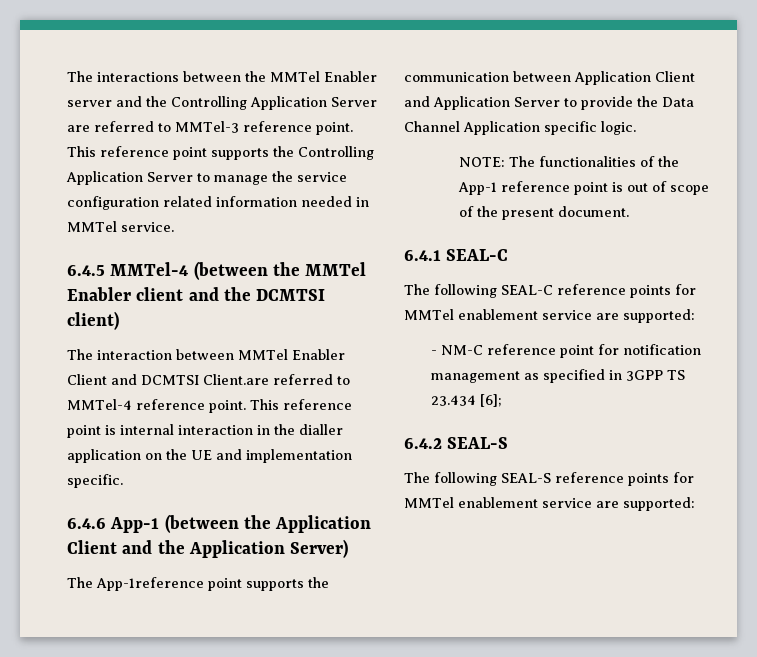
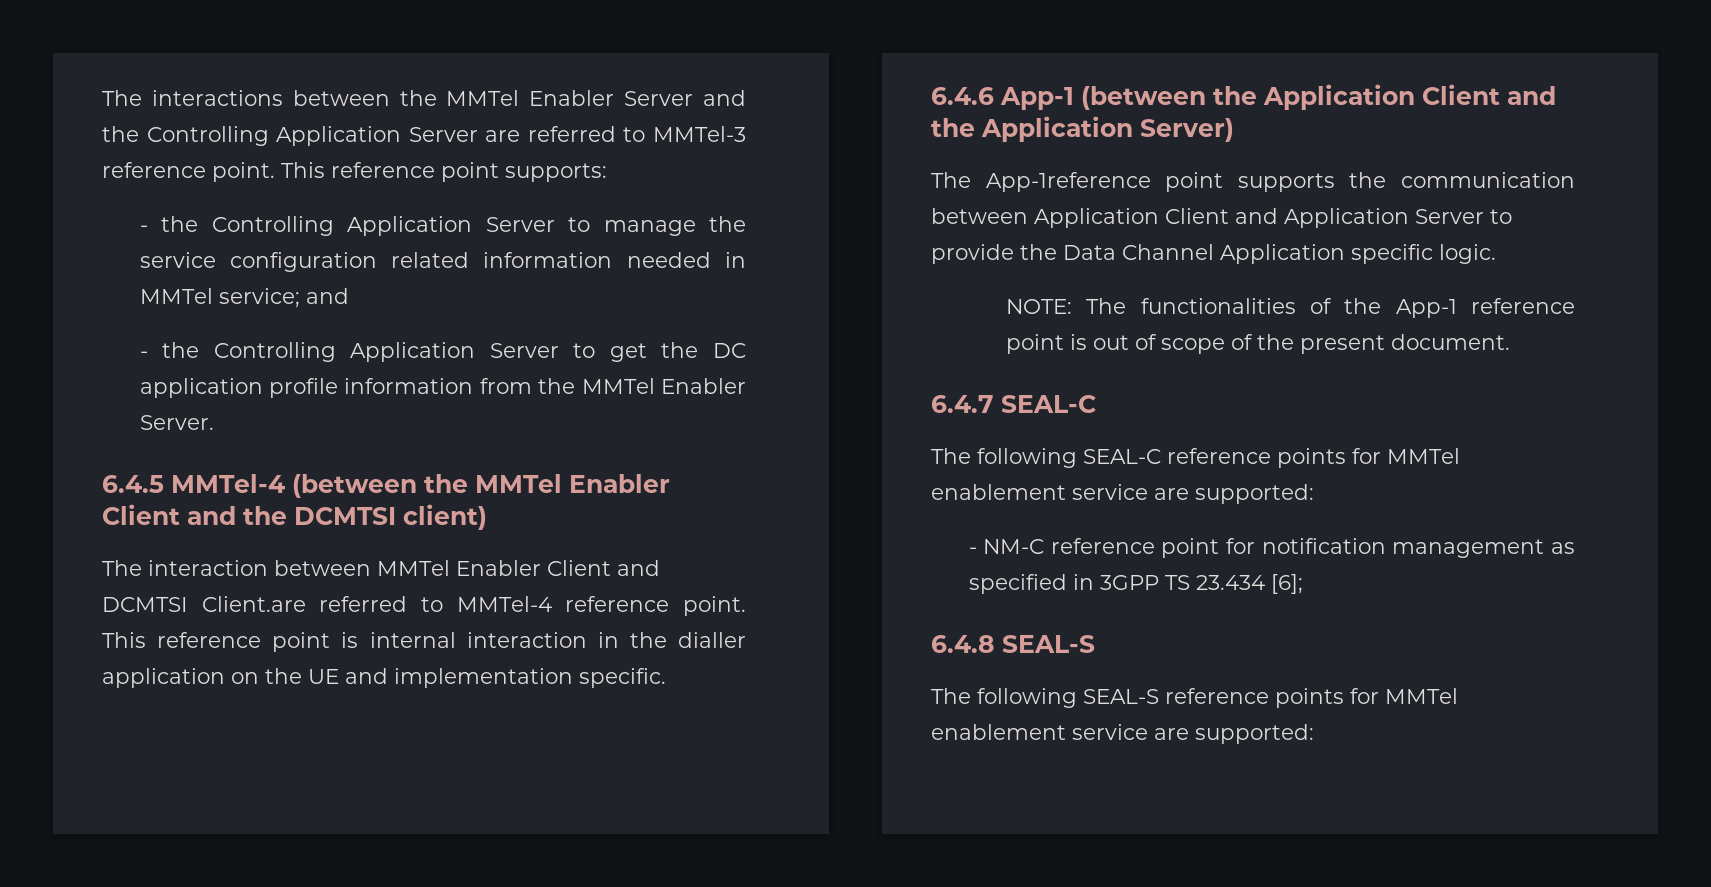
[67,100,112,107] server -> [624,91,694,106] Server
[211,148,269,160] supports -> [505,163,607,182] [139,225,148,232] supports: // -
[120,222,174,232] service. -> [218,288,349,308] [139,342,746,362] [139,378,746,398] [139,415,214,430] service; and // - the Controlling Application Server to get the DC application profile information from the MMTel Enabler Server.
[136,287,184,301] client -> [102,504,180,525] Client
[404,250,441,261] 6.4.1 -> [931,395,994,413] 6.4.7
[404,438,442,449] 6.4.2 -> [931,635,995,653] 6.4.8

